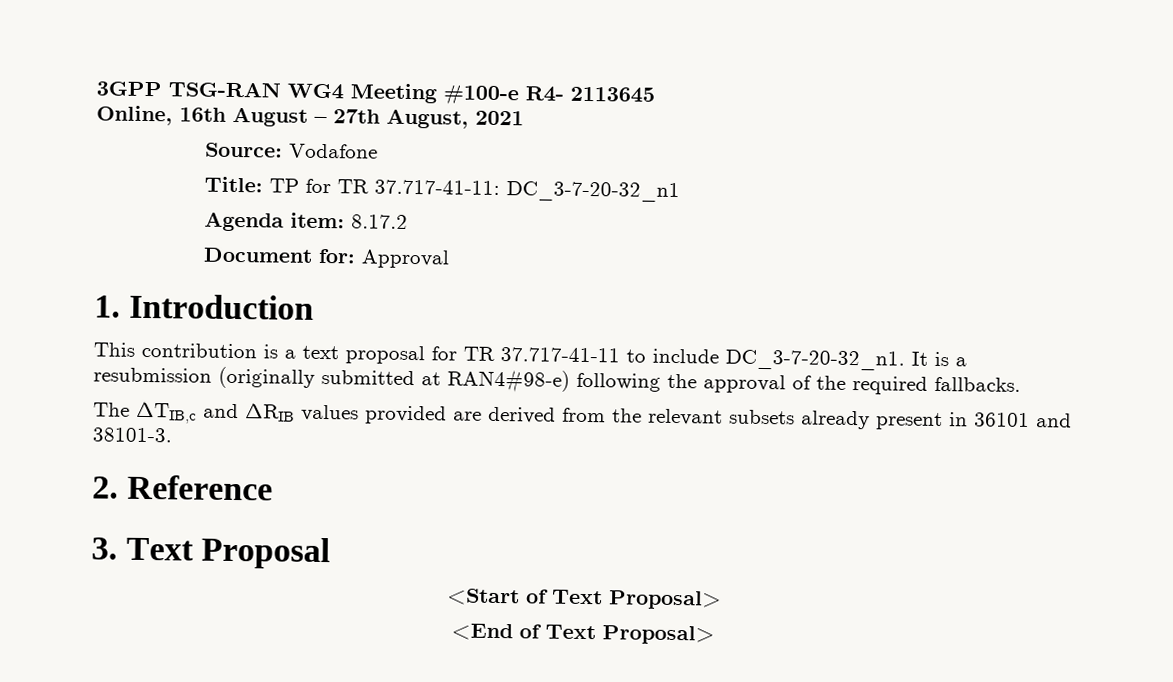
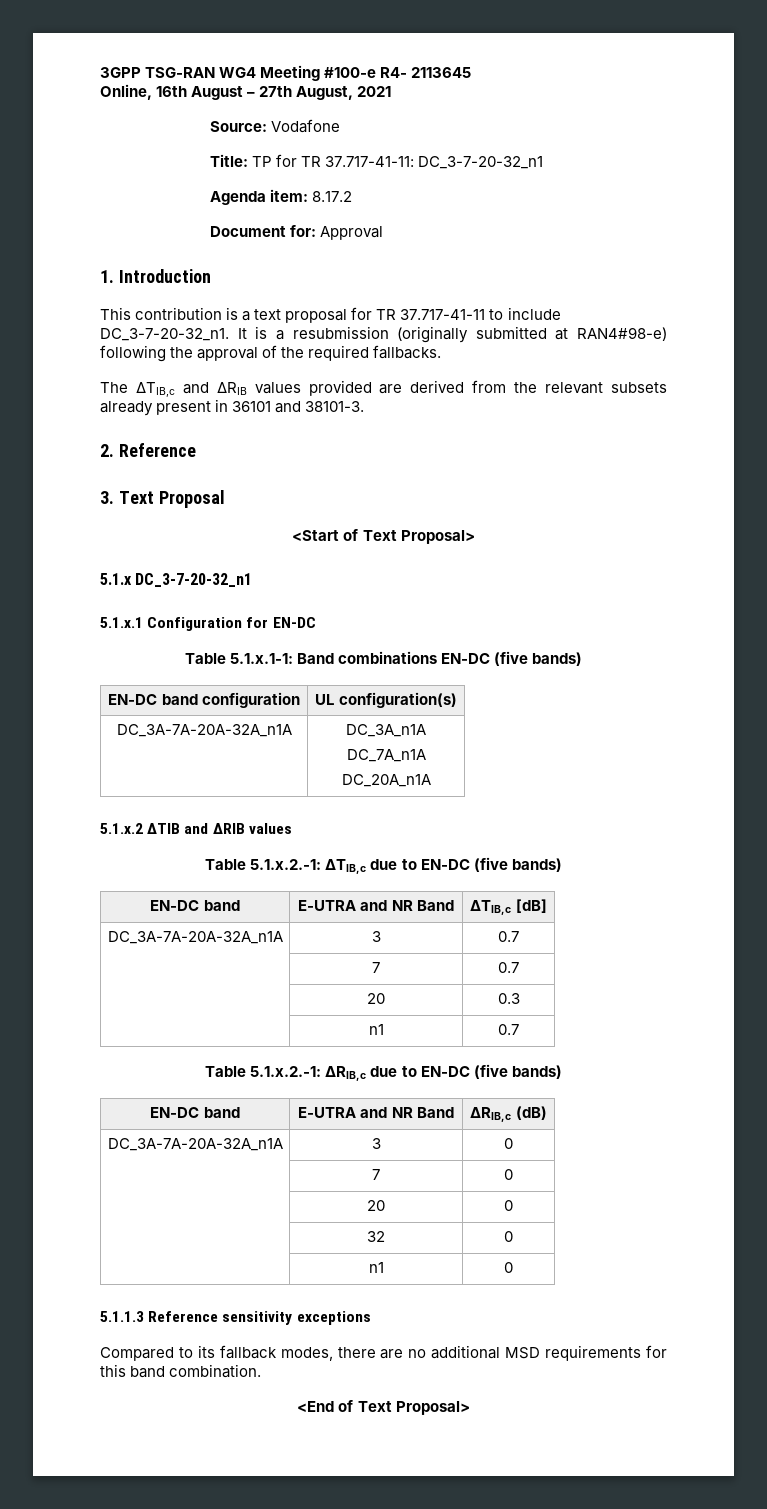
(722, 600) none -> [100,573,253,587] [100,617,316,631] [184,651,583,666] [108,692,300,708] [315,692,457,708] [116,724,292,737] [346,724,426,737] [346,749,426,762] [341,774,431,787] [100,823,292,834] [205,857,562,874] [150,900,240,911] [298,900,454,911] [470,899,547,915] [107,931,283,944] [371,931,381,942] [498,931,519,942] [372,962,380,973] [498,962,519,973] [367,993,385,1004] [497,993,520,1004] [368,1024,384,1035] [498,1024,519,1035] [205,1064,562,1081] [150,1107,240,1118] [298,1107,454,1118] [470,1106,547,1122] [107,1138,283,1151] [371,1138,381,1149] [504,1138,513,1149] [372,1169,380,1180] [504,1169,513,1180] [367,1200,385,1211] [504,1200,513,1211] [367,1231,385,1242] [504,1231,513,1242] [368,1262,384,1273] [504,1262,513,1273] [100,1311,371,1325] [100,1345,668,1361] [100,1364,262,1378] // 5.1.x DC_3-7-20-32_n1 // 5.1.x.1 Configuration for EN-DC // Table 5.1.x.1-1: Band combinations EN-DC (five bands) // EN-DC band configuration | UL configuration(s) // DC_3A-7A-20A-32A_n1A | DC_3A_n1A // DC_7A_n1A // DC_20A_n1A // 5.1.x.2 ∆TIB and ∆RIB values // Table 5.1.x.2.-1: ΔTIB,c due to EN-DC (five bands) // EN-DC band | E-UTRA and NR Band | ΔTIB,c [dB] // DC_3A-7A-20A-32A_n1A | 3 | 0.7 // | 7 | 0.7 // | 20 | 0.3 // | n1 | 0.7 // Table 5.1.x.2.-1: ΔRIB,c due to EN-DC (five bands) // EN-DC band | E-UTRA and NR Band | ΔRIB,c (dB) // DC_3A-7A-20A-32A_n1A | 3 | 0 // | 7 | 0 // | 20 | 0 // | 32 | 0 // | n1 | 0 // 5.1.1.3 Reference sensitivity exceptions // Compared to its fallback modes, there are no additional MSD requirements for this band combination.

